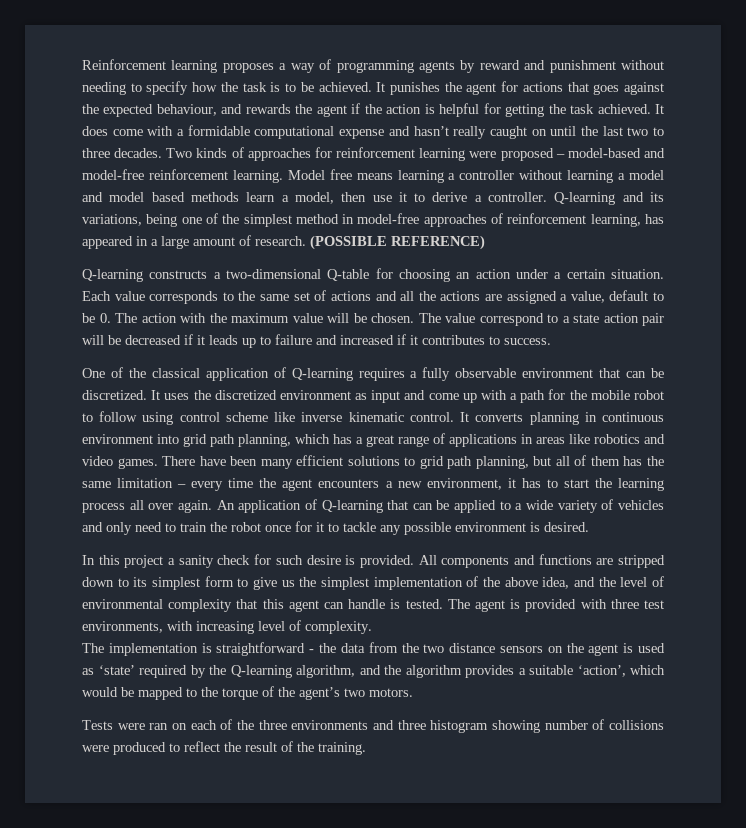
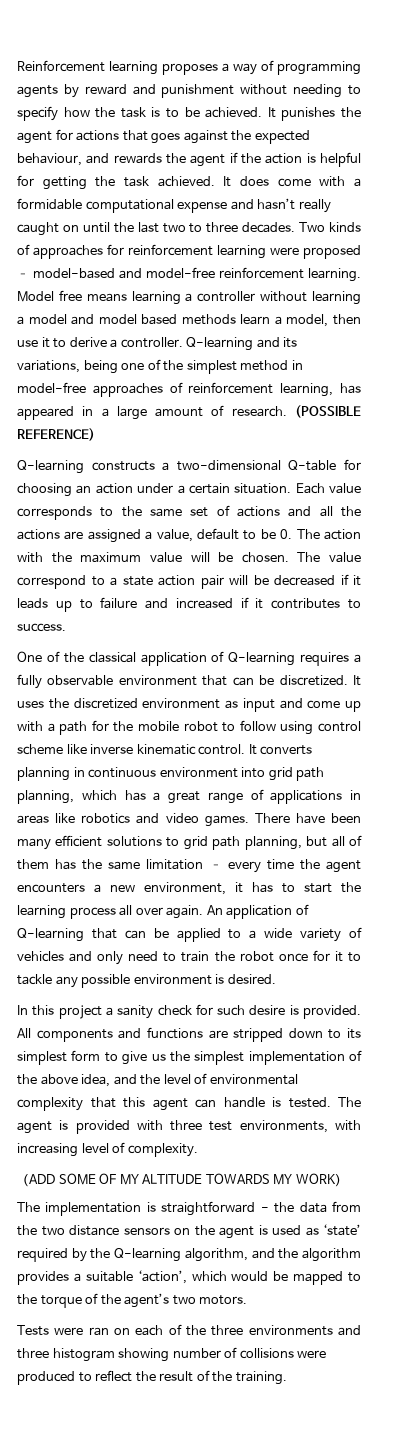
(372, 627) none -> [17,1173,347,1187] // （ADD SOME OF MY ALTITUDE TOWARDS MY WORK）

